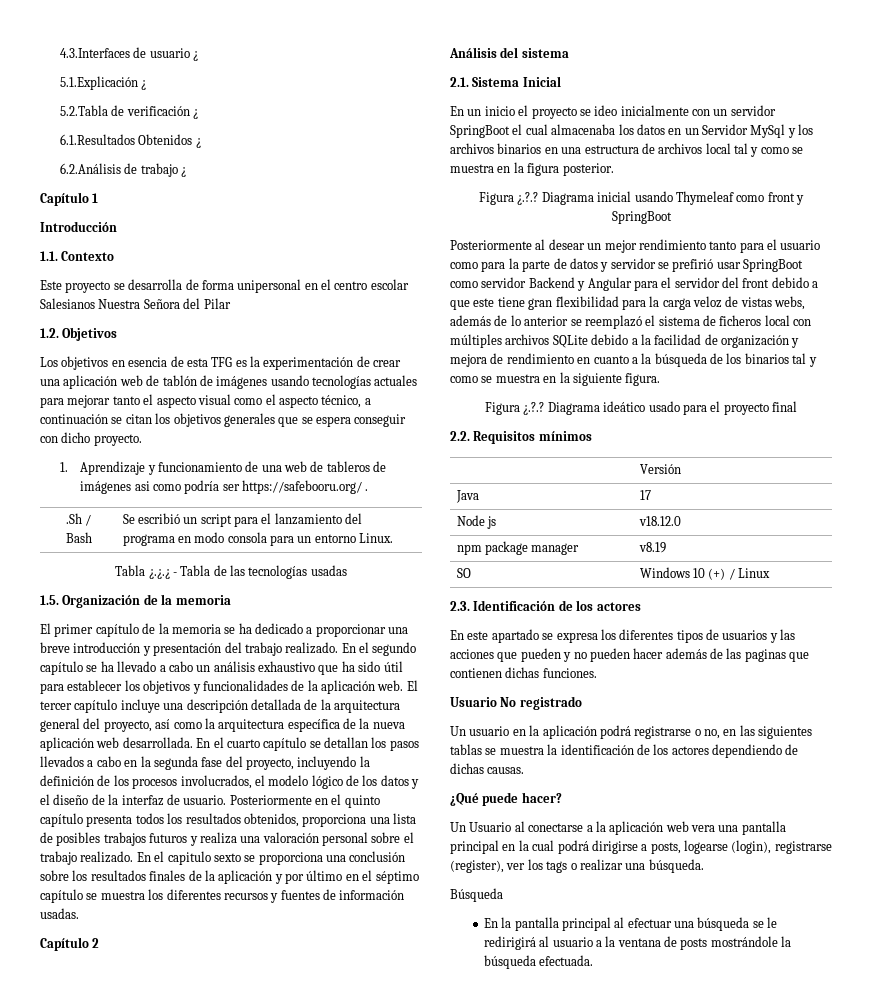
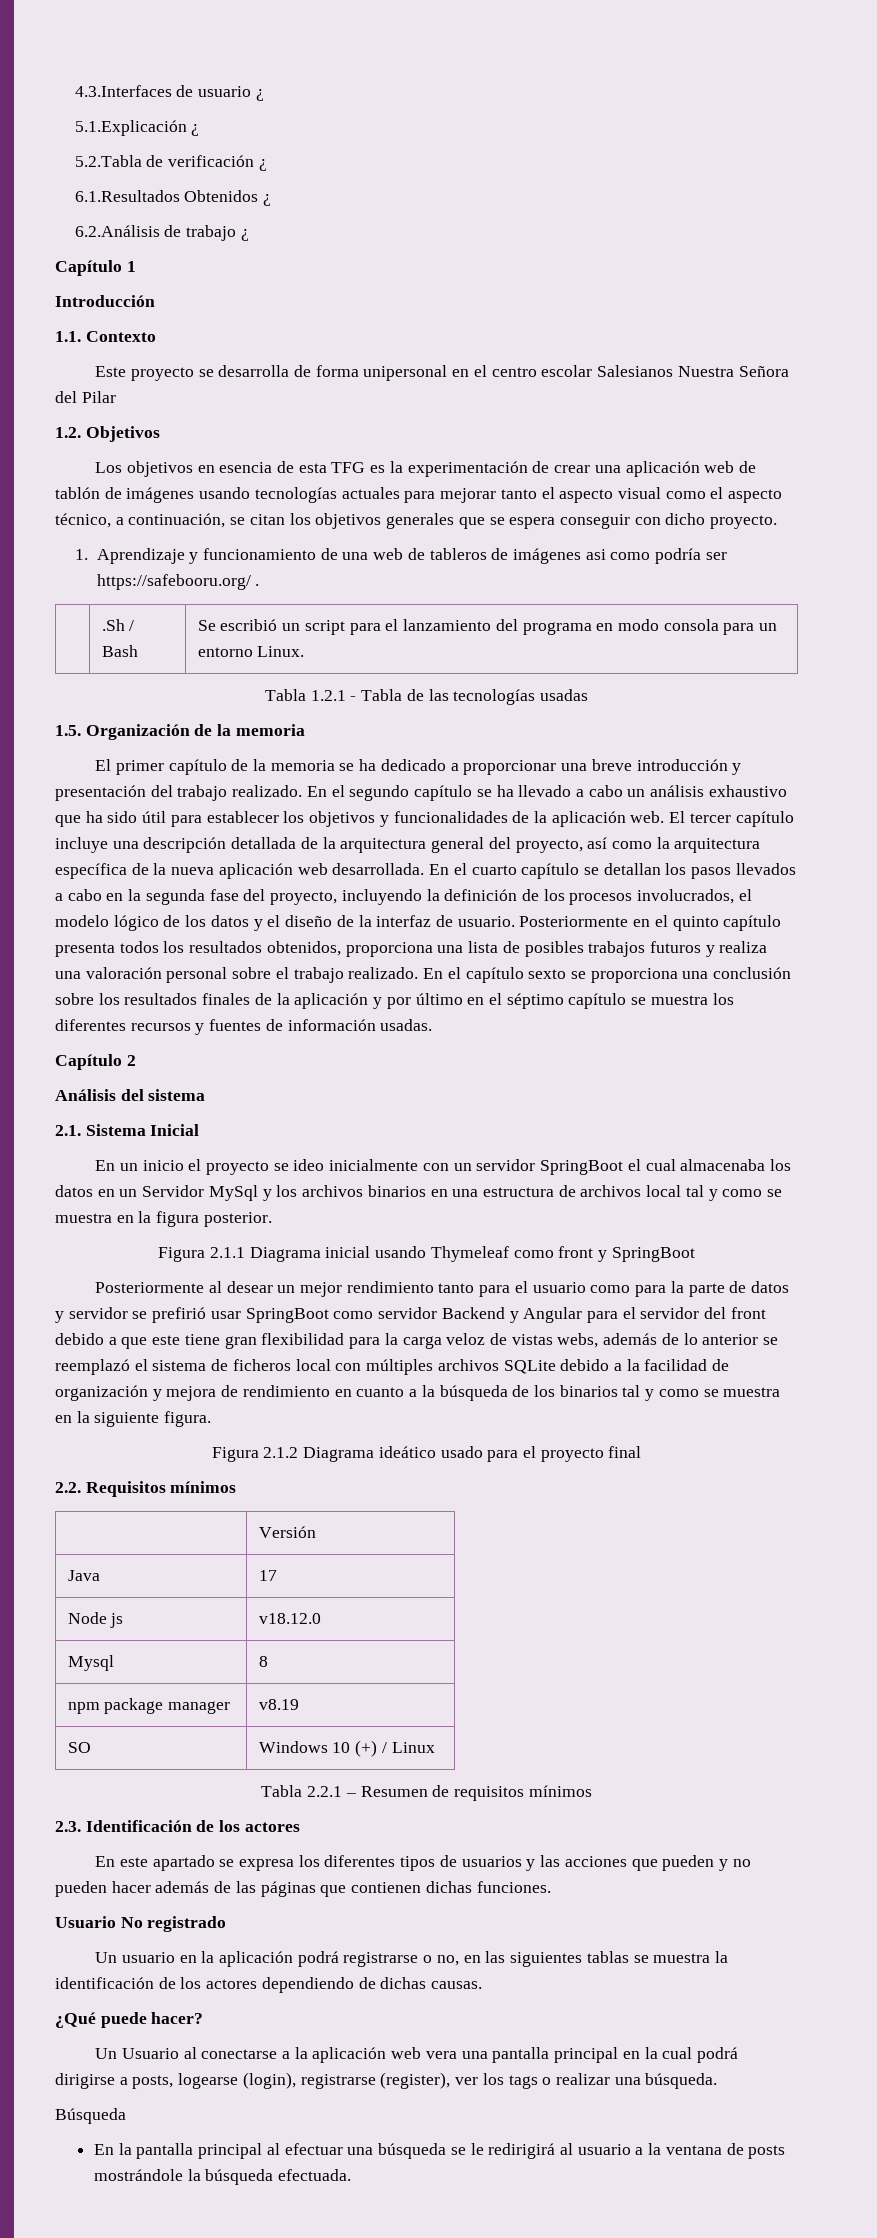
[40,414,108,424] continuación -> [128,513,226,528] continuación,
[148,569,170,579] ¿.¿.¿ -> [310,690,346,701] 1.2.1
[167,851,211,865] capitulo -> [465,967,524,983] capítulo
[517,192,539,205] ¿.?.? -> [209,1247,245,1258] 2.1.1
[523,402,545,415] ¿.?.? -> [263,1447,299,1458] 2.1.2
(681, 521) none -> [67,1655,114,1671] [258,1656,268,1667] // Mysql | 8
(770, 573) none -> [261,1785,592,1801] // Tabla 2.2.1 – Resumen de requisitos mínimos
[744,649,786,662] paginas -> [260,1881,316,1897] páginas

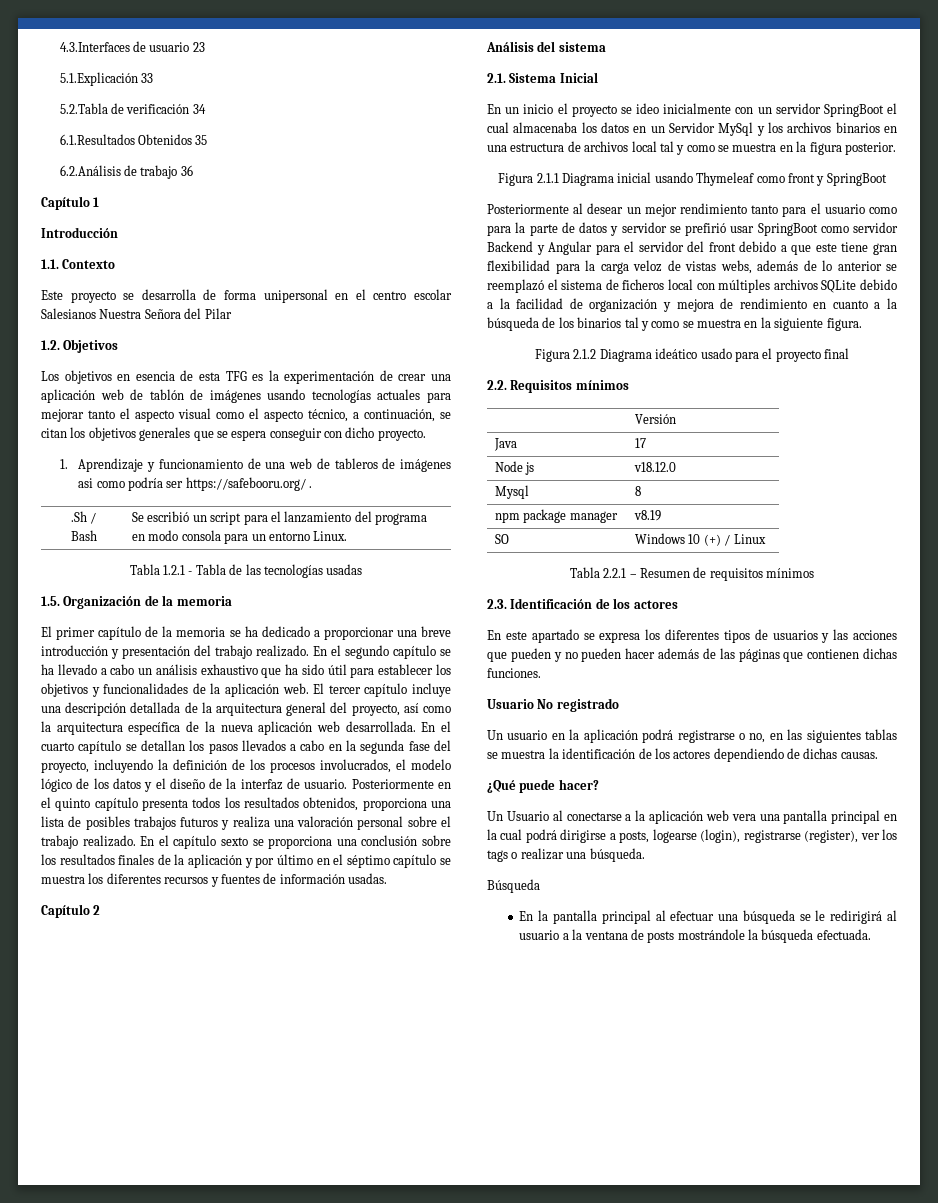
[255,89,264,101] ¿ -> [192,42,205,52] 23
[191,124,200,136] ¿ -> [141,73,154,83] 33
[258,159,267,171] ¿ -> [192,104,206,114] 34
[263,194,272,206] ¿ -> [195,135,208,145] 35
[240,229,249,241] ¿ -> [180,165,193,176] 36

